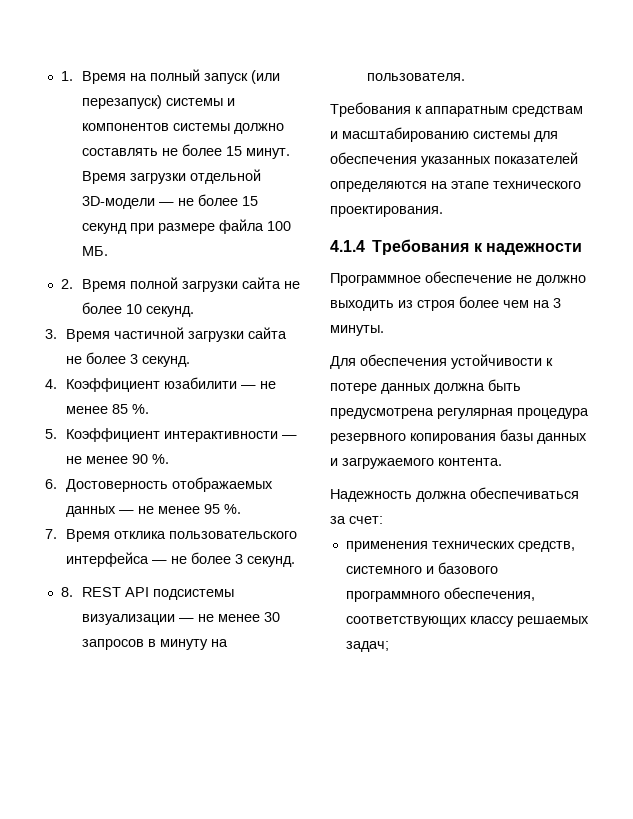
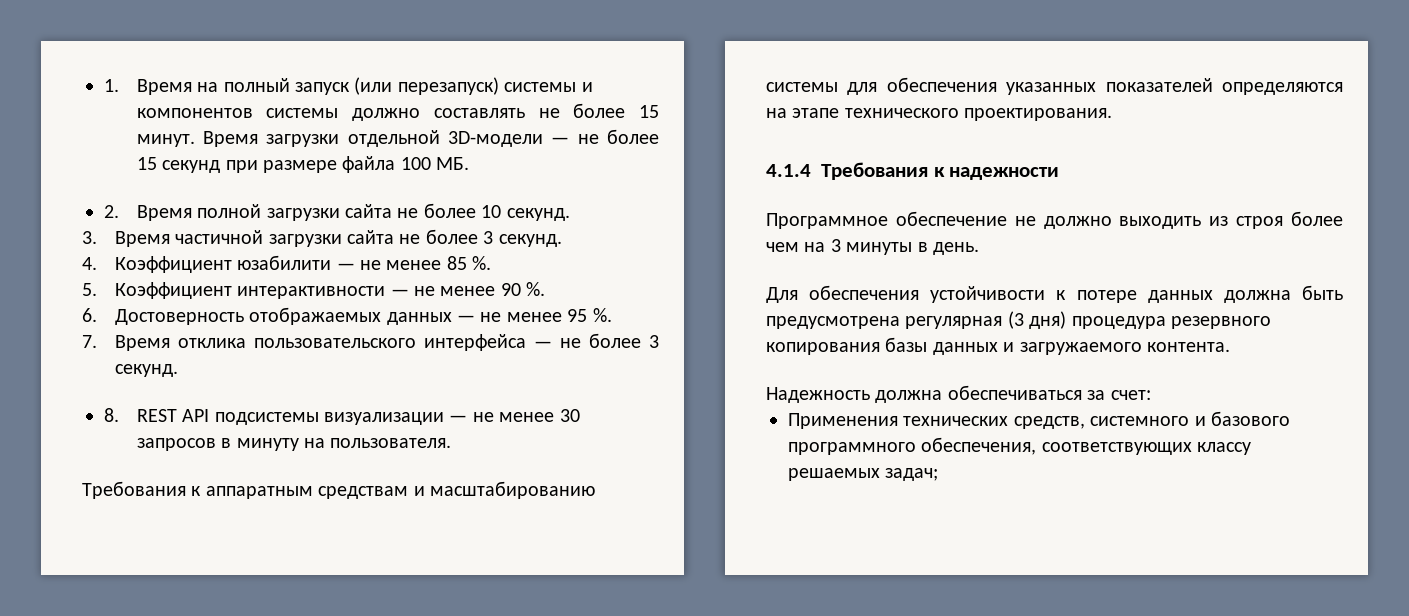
[330,325,384,336] минуты. -> [846,242,979,255] минуты в день.
(513, 413) none -> [1007,311,1067,329] (3 дня)
[345,541,428,552] применения -> [788,413,898,429] Применения

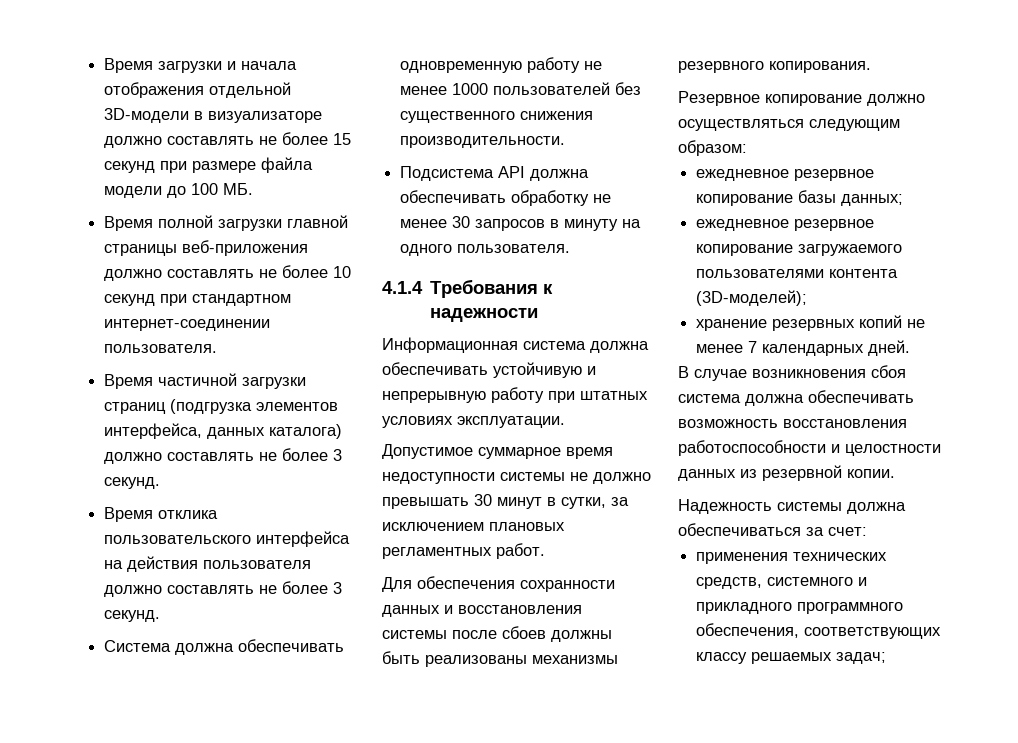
[104,77,593,95] [136,108,339,118] 1. Время на полный запуск (или перезапуск) системы и компонентов системы -> [104,58,298,73] [104,82,292,98] [104,108,323,123] Время загрузки и начала отображения отдельной 3D-модели в визуализаторе
[136,129,659,147] [136,157,157,170] минут. Время загрузки отдельной 3D-модели — не более 15 -> (352, 139) none
(396, 164) none -> [104,186,187,198] модели до
[104,205,119,218] 2. -> (254, 189) none
[344,203,570,221] [82,229,562,247] [82,255,492,273] [82,282,546,299] [82,307,612,325] [82,333,659,351] [114,364,178,377] [104,408,468,425] сайта не более 10 секунд. // 3. Время частичной загрузки сайта не более 3 секунд. // 4. Коэффициент юзабилити — не менее 85 %. // 5. Коэффициент интерактивности — не менее 90 %. // 6. Достоверность отображаемых данных — не менее 95 %. // 7. Время отклика пользовательского интерфейса — не более 3 секунд. // 8. REST API подсистемы визуализации — -> [287,215,349,228] [104,240,309,256] [104,265,352,281] [104,294,292,306] [104,319,271,331] [104,344,218,353] [104,373,307,389] [104,399,339,414] [104,423,343,439] [104,448,343,464] [104,477,161,489] [104,507,219,522] [104,531,351,547] [104,556,312,572] [104,581,343,597] [104,610,161,622] [104,639,345,655] [400,57,603,73] [400,82,642,95] [400,111,594,123] [400,136,566,148] [400,166,590,181] [400,190,590,206] главной страницы веб-приложения должно составлять не более 10 секунд при стандартном интернет-соединении пользователя. // Время частичной загрузки страниц (подгрузка элементов интерфейса, данных каталога) должно составлять не более 3 секунд. // Время отклика пользовательского интерфейса на действия пользователя должно составлять не более 3 секунд. // Система должна обеспечивать одновременную работу не менее 1000 пользователей без существенного снижения производительности. // Подсистема API должна обеспечивать обработку
[330,438,452,448] [82,481,595,499] [766,77,1343,95] [766,108,1113,121] [766,162,1060,180] [766,211,1344,229] [766,239,979,255] [766,285,1343,303] [766,311,1271,329] [766,337,1230,355] пользователя. // Требования к аппаратным средствам и масштабированию системы для обеспечения указанных показателей определяются на этапе технического проектирования. // 4.1.4 Требования к надежности // Программное обеспечение не должно выходить из строя более чем на 3 минуты в день. // Для обеспечения устойчивости к потере данных должна быть предусмотрена регулярная (3 дня) процедура резервного копирования базы данных и загружаемого контента. -> [400,244,571,256] [382,279,554,298] [430,308,539,322] [382,337,649,353] [382,362,596,378] [382,387,648,403] [382,416,565,428] [382,444,613,459] [382,472,651,484] [382,494,629,509] [382,522,565,531] [382,543,545,559] [382,576,615,592] [382,605,582,617] [382,626,612,642] [382,651,618,667] [678,61,871,73] [678,91,925,106] [678,119,900,131] [678,140,747,156] [696,169,875,181] [696,190,904,206] [696,219,875,231] [696,244,903,256] [696,269,899,278] [696,290,808,306] [696,315,926,331] [696,340,911,356] [678,365,906,381] [678,390,914,406] [678,419,907,428] [678,440,941,456] [678,465,895,481] одного пользователя. // 4.1.4 Требования к надежности // Информационная система должна обеспечивать устойчивую и непрерывную работу при штатных условиях эксплуатации. // Допустимое суммарное время недоступности системы не должно превышать 30 минут в сутки, за исключением плановых регламентных работ. // Для обеспечения сохранности данных и восстановления системы после сбоев должны быть реализованы механизмы резервного копирования. // Резервное копирование должно осуществляться следующим образом: // ежедневное резервное копирование базы данных; // ежедневное резервное копирование загружаемого пользователями контента (3D-моделей); // хранение резервных копий не менее 7 календарных дней. // В случае возникновения сбоя система должна обеспечивать возможность восстановления работоспособности и целостности данных из резервной копии.
(870, 395) none -> [777,502,842,511] системы
[788,413,898,429] Применения -> [696,552,789,564] применения
[1211,411,1290,426] базового -> [696,602,793,614] прикладного

